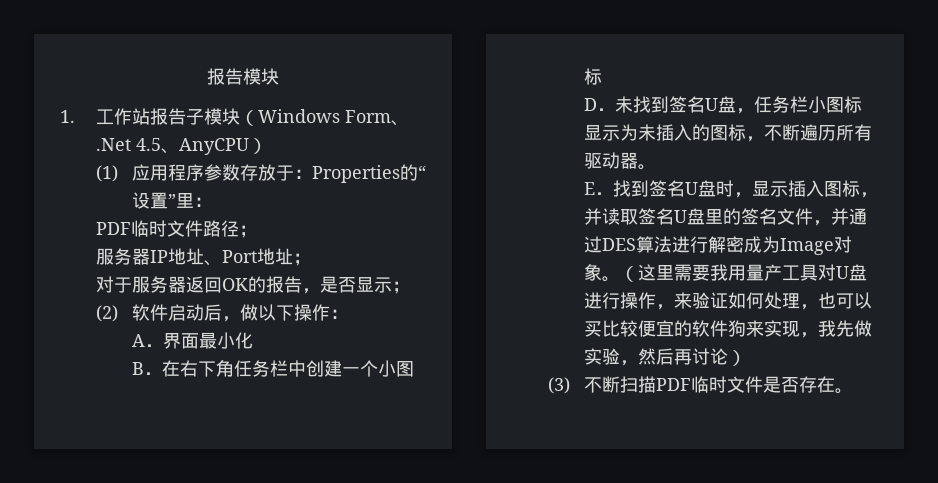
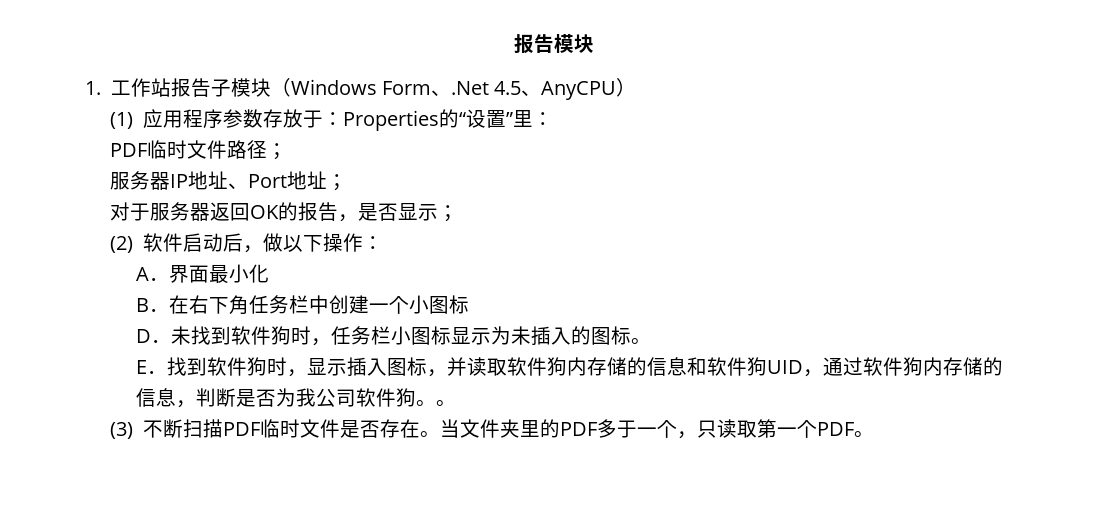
[668,96,736,113] 签名U盘 -> [230,326,311,345] 软件狗时
[745,124,872,142] [583,152,638,169] ，不断遍历所有驱动器 -> (631, 335) none
[648,180,716,197] 签名U盘 -> [206,357,267,376] 软件狗
[637,208,867,226] [583,236,852,255] [583,264,867,282] [583,292,872,310] [583,320,872,338] [583,348,746,366] 签名U盘里的签名文件，并通过DES算法进行解密成为Image对象。（这里需要我用量产工具对U盘进行操作，来验证如何处理，也可以买比较便宜的软件狗来实现，我先做实验，然后再讨论） -> [506,357,1003,377] [135,388,456,408] 软件狗内存储的信息和软件狗UID，通过软件狗内存储的信息，判断是否为我公司软件狗。。
(853, 391) none -> [440,419,875,439] 当文件夹里的PDF多于一个，只读取第一个PDF。

